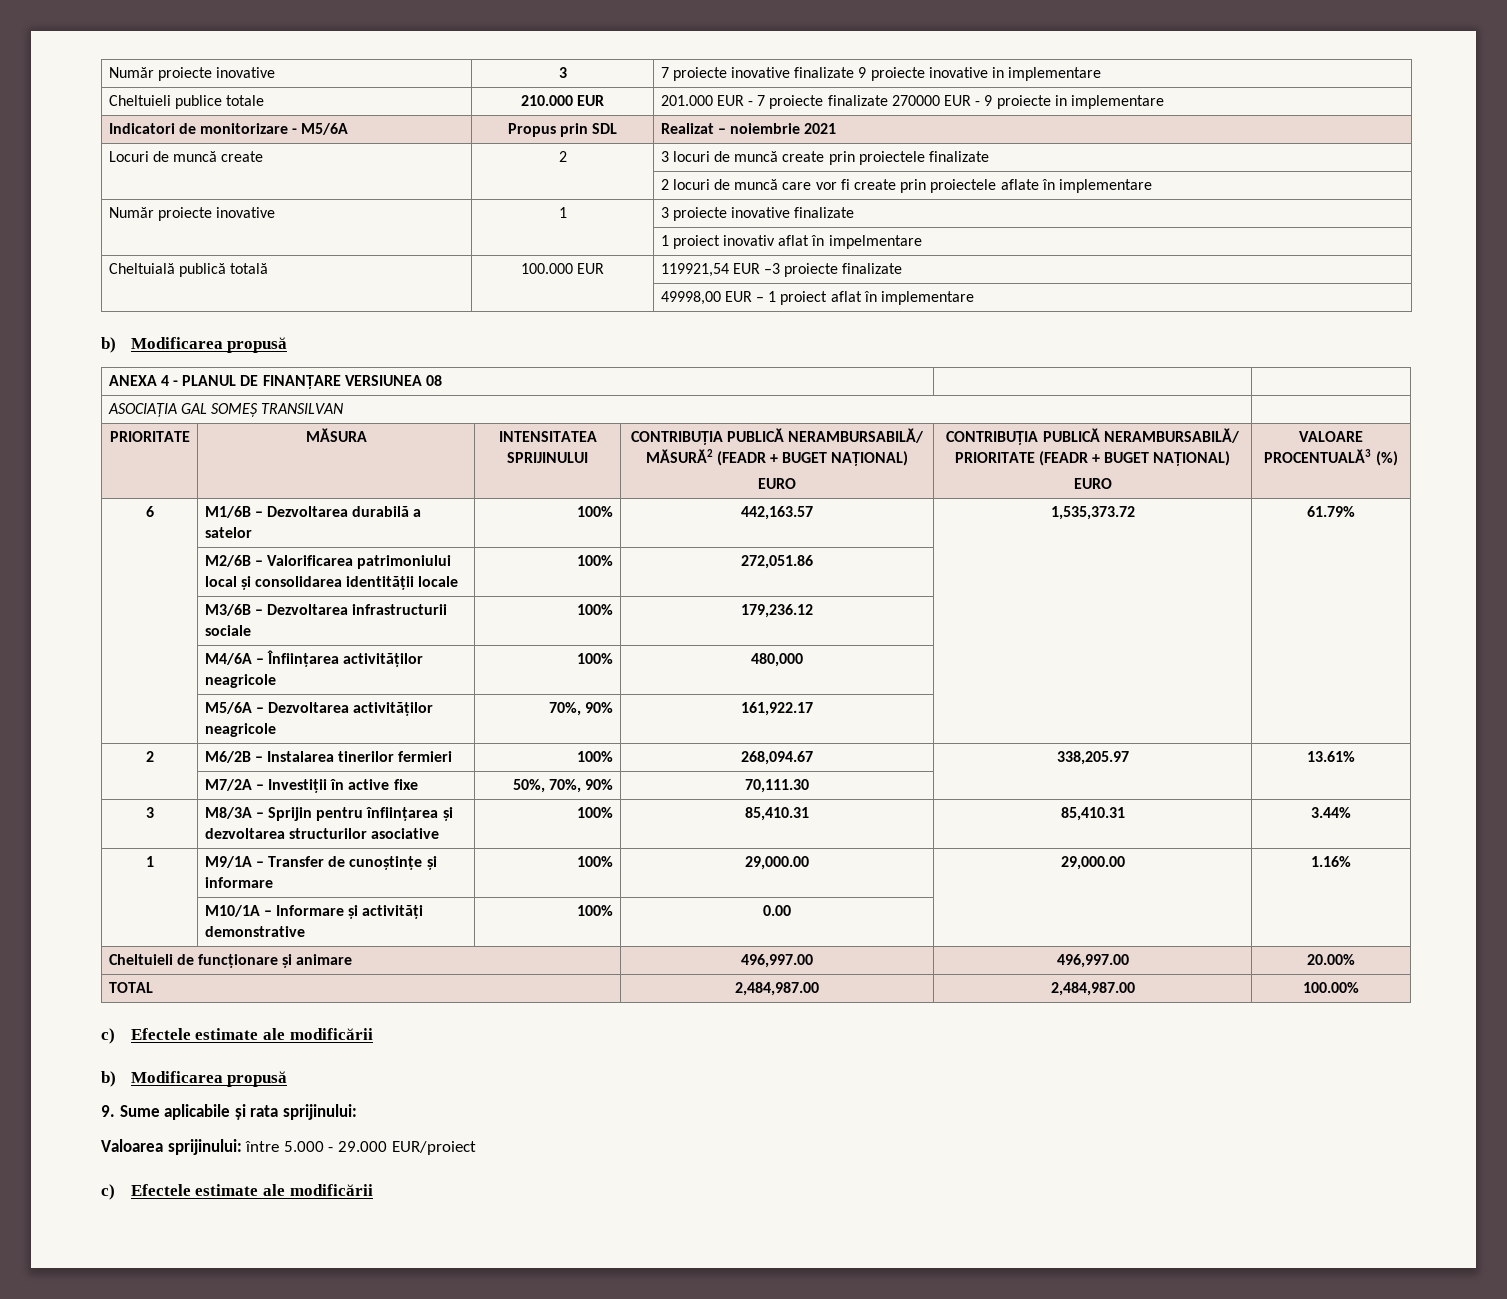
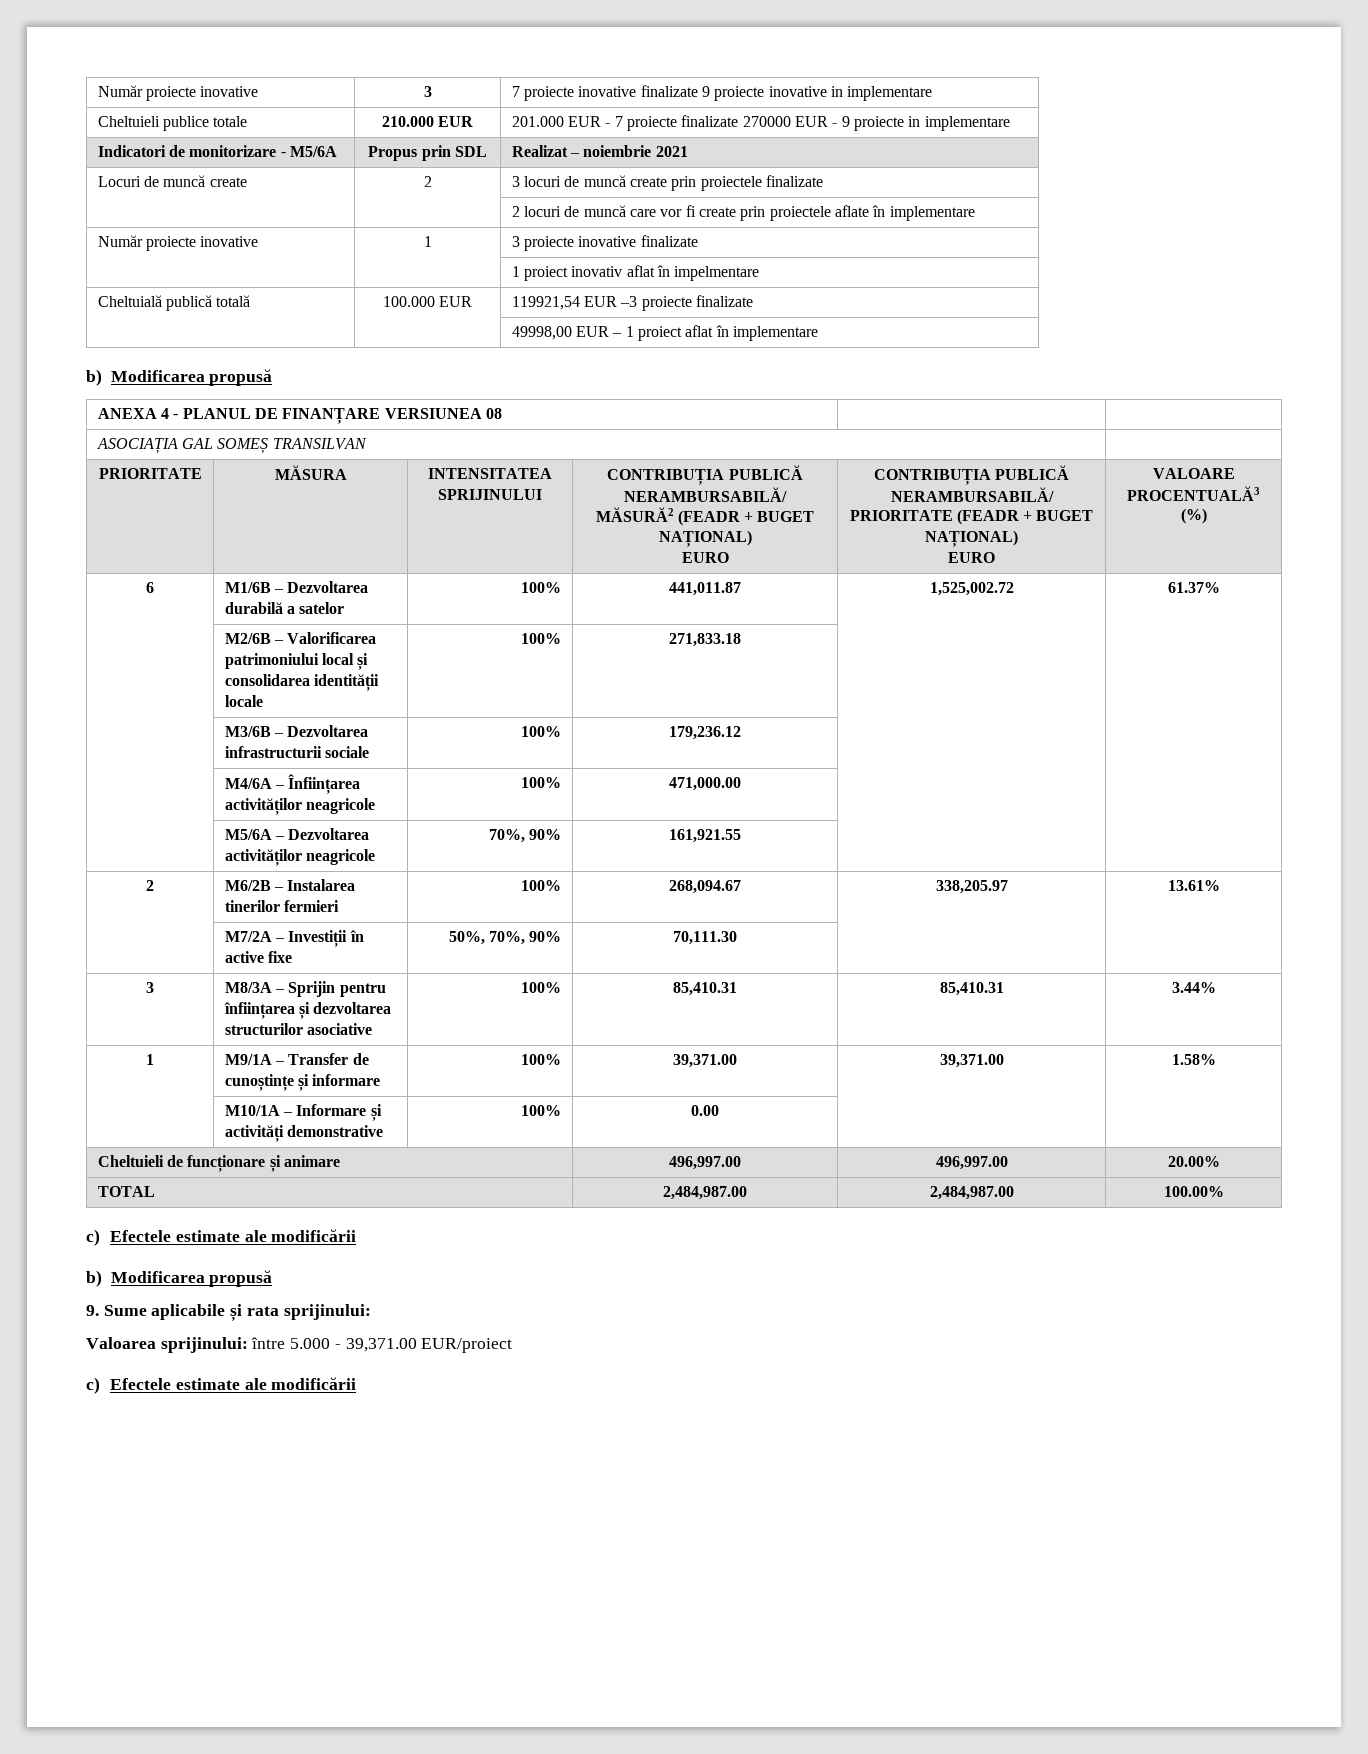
[741,506,813,520] [1050,506,1135,520] [1307,506,1355,517] 442,163.57 | 1,535,373.72 | 61.79% -> [669,582,741,596] [929,582,1014,596] [1167,582,1220,593] 441,011.87 | 1,525,002.72 | 61.37%
[741,555,813,569] 272,051.86 -> [669,633,741,647] 271,833.18
[751,653,803,667] 480,000 -> [669,777,741,791] 471,000.00
[741,702,813,716] 161,922.17 -> [669,829,741,843] 161,921.55
[745,856,809,870] [1060,856,1125,870] [1311,856,1351,867] 29,000.00 | 29,000.00 | 1.16% -> [673,1054,737,1068] [939,1054,1004,1068] [1171,1054,1216,1065] 39,371.00 | 39,371.00 | 1.58%
[337,1141,387,1152] 29.000 -> [345,1338,417,1352] 39,371.00

